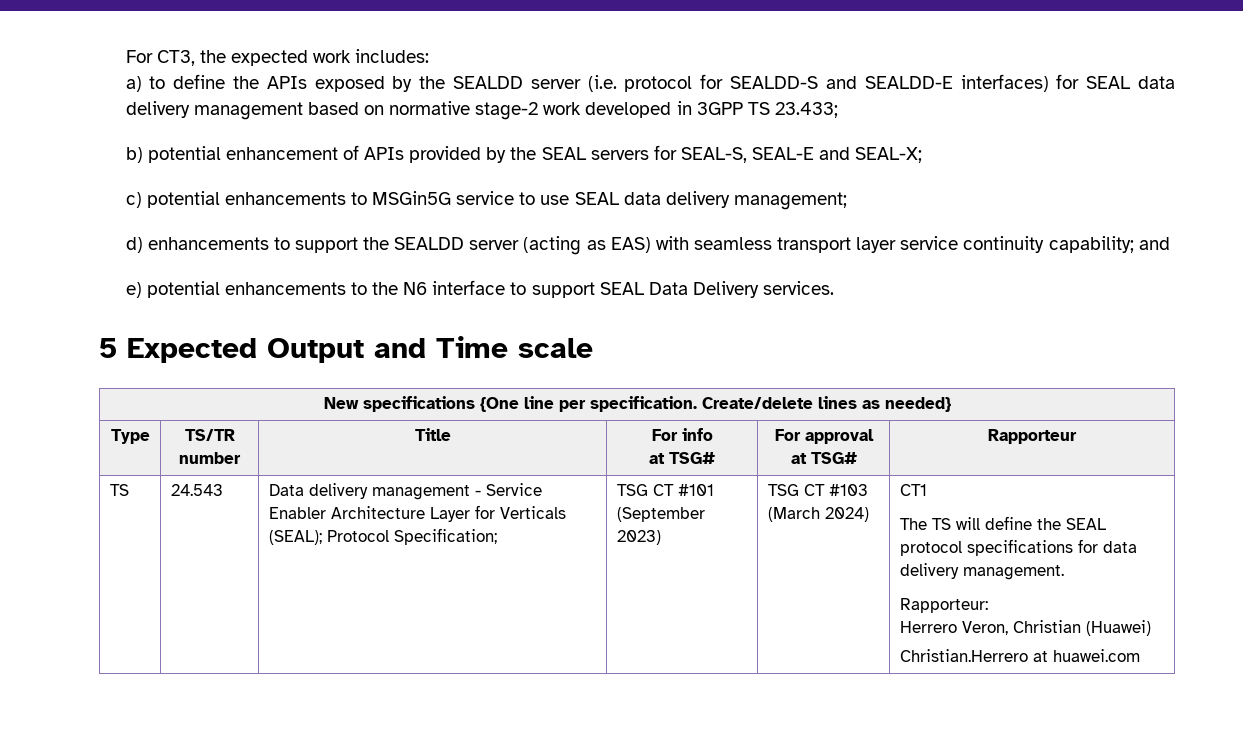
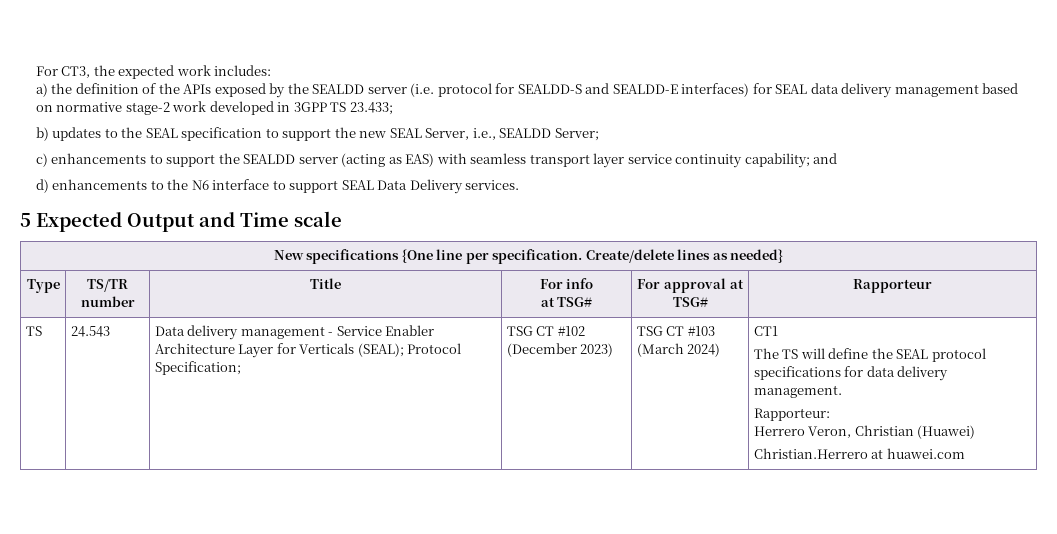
[149,74,226,89] to define -> [51,83,157,94] the definition of
[147,145,923,163] [125,191,847,210] [125,237,143,253] potential enhancement of APIs provided by the SEAL servers for SEAL-S, SEAL-E and SEAL-X; // c) potential enhancements to MSGin5G service to use SEAL data delivery management; // d) -> [52,127,599,141] [35,153,48,167] updates to the SEAL specification to support the new SEAL Server, i.e., SEALDD Server; // c)
[125,281,220,298] e) potential -> [35,179,49,193] d)
[677,484,714,496] [616,507,705,522] #101 (September -> [557,326,585,336] [506,343,577,357] #102 (December

